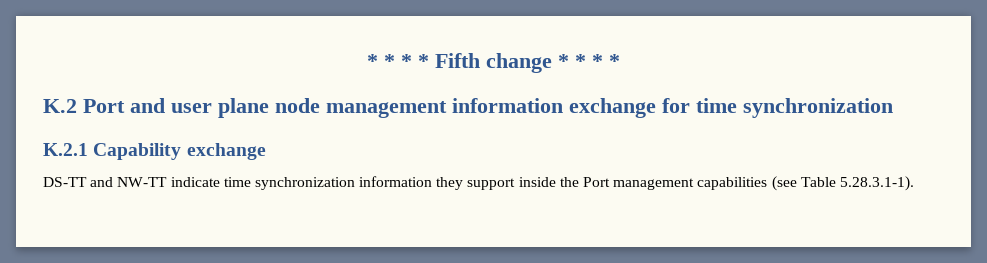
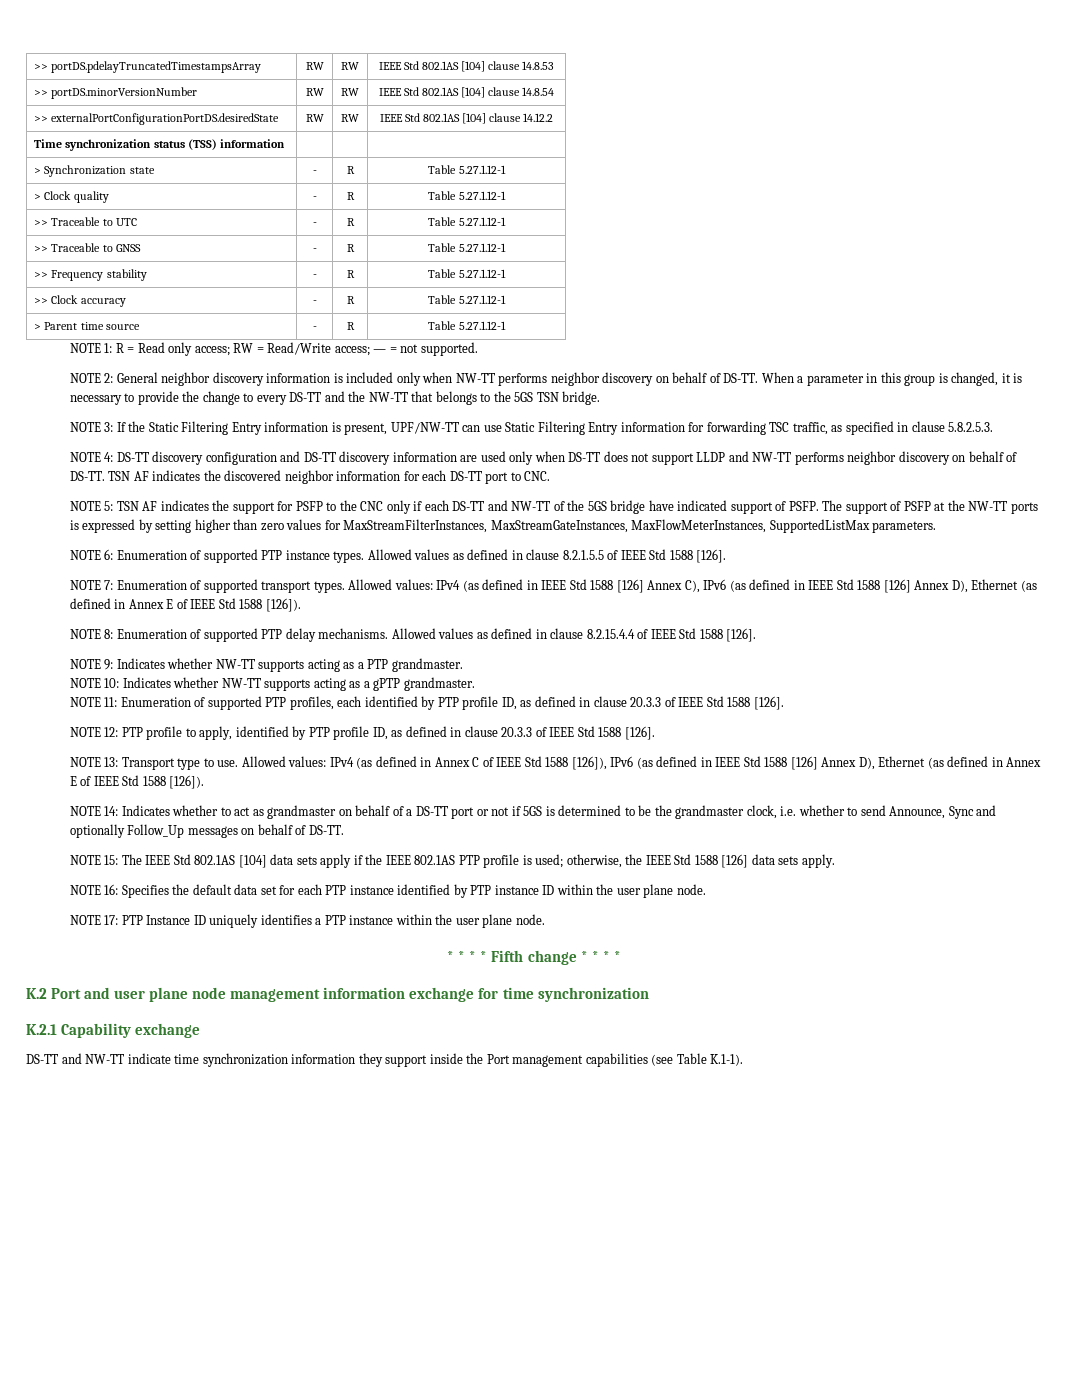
(367, 61) none -> [34,61,262,73] [305,62,324,70] [341,62,359,70] [378,61,555,72] [34,87,198,99] [305,88,324,96] [341,88,359,96] [378,87,555,98] [34,113,280,125] [305,114,324,122] [341,114,359,122] [379,113,554,124] [34,139,285,151] [34,165,155,177] [312,170,317,174] [346,166,355,174] [428,165,506,174] [34,191,109,203] [312,196,317,200] [346,192,355,200] [428,191,506,200] [34,217,137,226] [312,222,317,226] [346,218,355,226] [428,217,506,226] [34,243,141,252] [312,248,317,252] [346,244,355,252] [428,243,506,252] [34,269,147,281] [312,274,317,278] [346,270,355,278] [428,269,506,278] [34,295,126,307] [312,300,317,304] [346,296,355,304] [428,295,506,304] [34,322,140,330] [312,326,317,330] [346,322,355,330] [428,321,506,330] [69,342,478,356] [69,372,1023,386] [69,391,601,405] [69,421,994,435] [69,451,1018,465] [69,470,551,484] [69,500,1038,514] [69,519,937,533] [69,549,727,563] [69,579,1037,593] [69,598,301,612] [69,628,757,642] [69,658,463,672] [69,677,475,691] [69,696,784,710] [69,726,655,740] [69,756,1042,770] [69,775,205,789] [69,805,997,819] [69,824,344,838] [69,854,835,868] [69,884,706,898] [69,914,545,928] >> portDS.pdelayTruncatedTimestampsArray | RW | RW | IEEE Std 802.1AS [104] clause 14.8.53 // >> portDS.minorVersionNumber | RW | RW | IEEE Std 802.1AS [104] clause 14.8.54 // >> externalPortConfigurationPortDS.desiredState | RW | RW | IEEE Std 802.1AS [104] clause 14.12.2 // Time synchronization status (TSS) information | | | // > Synchronization state | - | R | Table 5.27.1.12-1 // > Clock quality | - | R | Table 5.27.1.12-1 // >> Traceable to UTC | - | R | Table 5.27.1.12-1 // >> Traceable to GNSS | - | R | Table 5.27.1.12-1 // >> Frequency stability | - | R | Table 5.27.1.12-1 // >> Clock accuracy | - | R | Table 5.27.1.12-1 // > Parent time source | - | R | Table 5.27.1.12-1 // NOTE 1: R = Read only access; RW = Read/Write access; ― = not supported. // NOTE 2: General neighbor discovery information is included only when NW-TT performs neighbor discovery on behalf of DS-TT. When a parameter in this group is changed, it is necessary to provide the change to every DS-TT and the NW-TT that belongs to the 5GS TSN bridge. // NOTE 3: If the Static Filtering Entry information is present, UPF/NW-TT can use Static Filtering Entry information for forwarding TSC traffic, as specified in clause 5.8.2.5.3. // NOTE 4: DS-TT discovery configuration and DS-TT discovery information are used only when DS-TT does not support LLDP and NW-TT performs neighbor discovery on behalf of DS-TT. TSN AF indicates the discovered neighbor information for each DS-TT port to CNC. // NOTE 5: TSN AF indicates the support for PSFP to the CNC only if each DS-TT and NW-TT of the 5GS bridge have indicated support of PSFP. The support of PSFP at the NW-TT ports is expressed by setting higher than zero values for MaxStreamFilterInstances, MaxStreamGateInstances, MaxFlowMeterInstances, SupportedListMax parameters. // NOTE 6: Enumeration of supported PTP instance types. Allowed values as defined in clause 8.2.1.5.5 of IEEE Std 1588 [126]. // NOTE 7: Enumeration of supported transport types. Allowed values: IPv4 (as defined in IEEE Std 1588 [126] Annex C), IPv6 (as defined in IEEE Std 1588 [126] Annex D), Ethernet (as defined in Annex E of IEEE Std 1588 [126]). // NOTE 8: Enumeration of supported PTP delay mechanisms. Allowed values as defined in clause 8.2.15.4.4 of IEEE Std 1588 [126]. // NOTE 9: Indicates whether NW-TT supports acting as a PTP grandmaster. // NOTE 10: Indicates whether NW-TT supports acting as a gPTP grandmaster. // NOTE 11: Enumeration of supported PTP profiles, each identified by PTP profile ID, as defined in clause 20.3.3 of IEEE Std 1588 [126]. // NOTE 12: PTP profile to apply, identified by PTP profile ID, as defined in clause 20.3.3 of IEEE Std 1588 [126]. // NOTE 13: Transport type to use. Allowed values: IPv4 (as defined in Annex C of IEEE Std 1588 [126]), IPv6 (as defined in IEEE Std 1588 [126] Annex D), Ethernet (as defined in Annex E of IEEE Std 1588 [126]). // NOTE 14: Indicates whether to act as grandmaster on behalf of a DS-TT port or not if 5GS is determined to be the grandmaster clock, i.e. whether to send Announce, Sync and optionally Follow_Up messages on behalf of DS-TT. // NOTE 15: The IEEE Std 802.1AS [104] data sets apply if the IEEE 802.1AS PTP profile is used; otherwise, the IEEE Std 1588 [126] data sets apply. // NOTE 16: Specifies the default data set for each PTP instance identified by PTP instance ID within the user plane node. // NOTE 17: PTP Instance ID uniquely identifies a PTP instance within the user plane node. //
[839,176,914,191] 5.28.3.1-1). -> [710,1054,744,1066] K.1-1).

